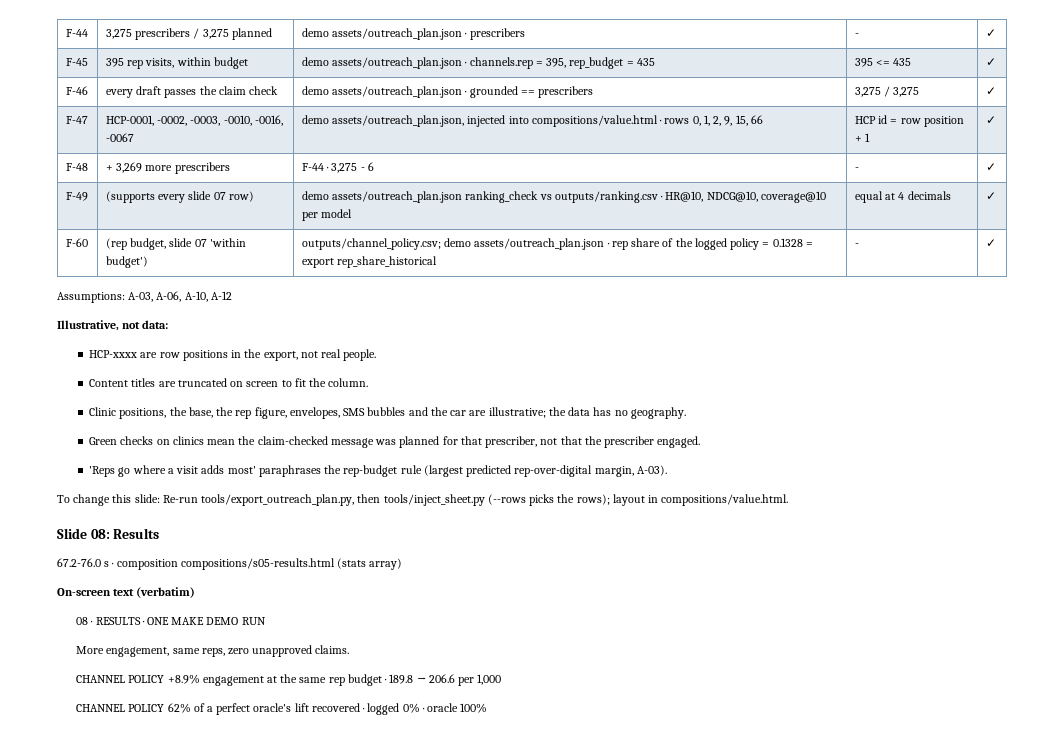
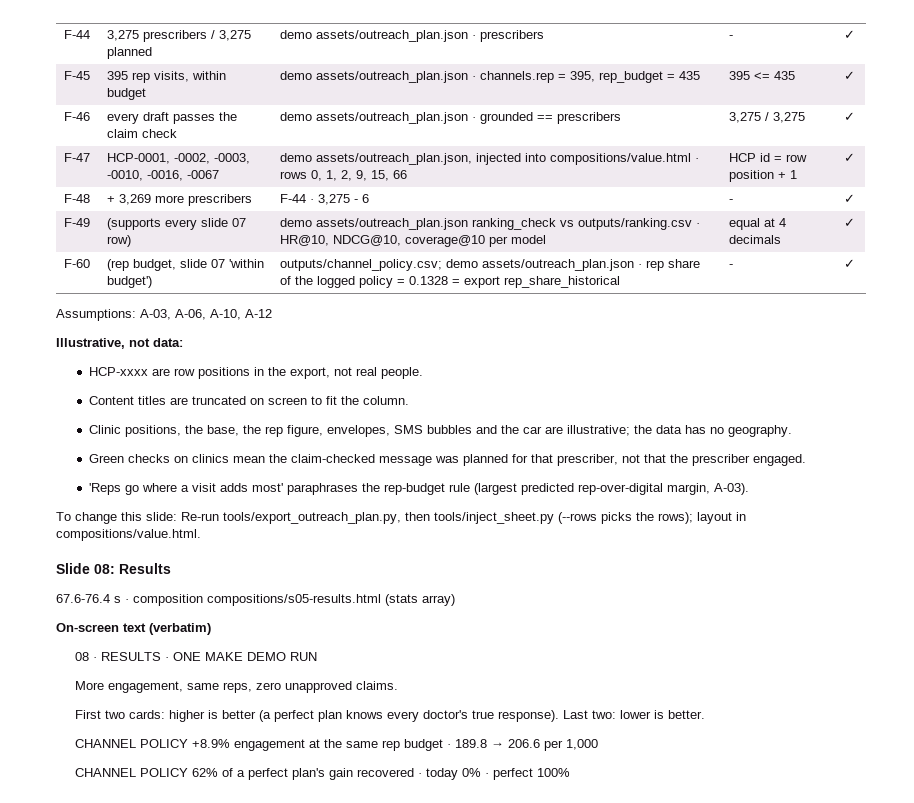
[57,558,101,567] 67.2-76.0 -> [56,594,110,603] 67.6-76.4
(350, 649) none -> [74,710,705,722] // First two cards: higher is better (a perfect plan knows every doctor's true response). Last two: lower is better.
[253,703,309,712] oracle's lift -> [291,768,353,780] plan's gain
[367,703,400,715] logged -> [425,768,458,780] today
[427,703,459,712] oracle -> [492,768,533,780] perfect

